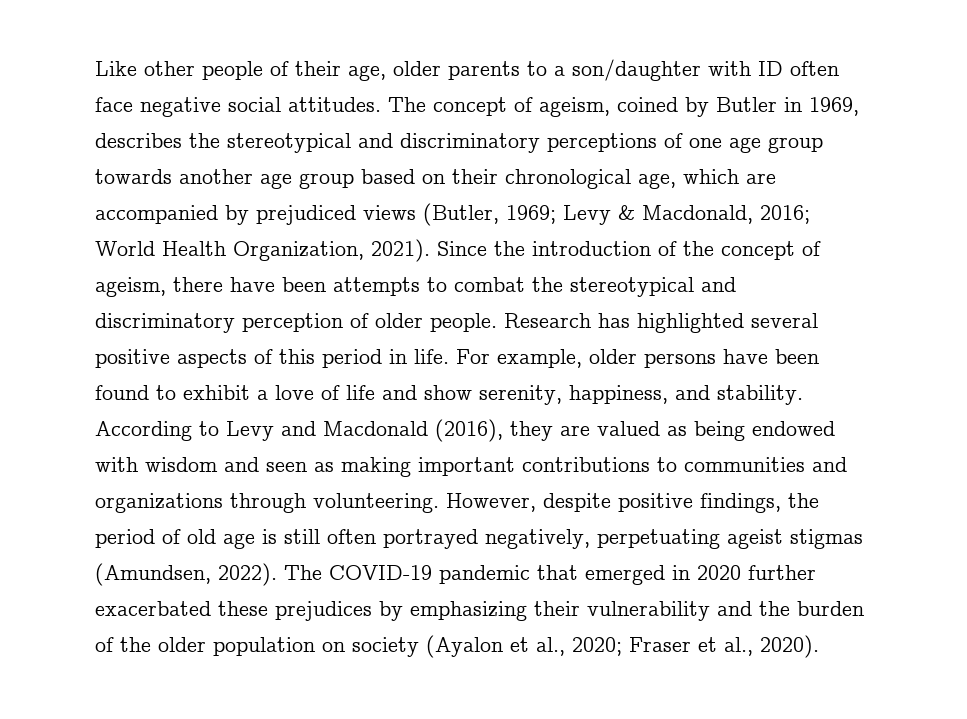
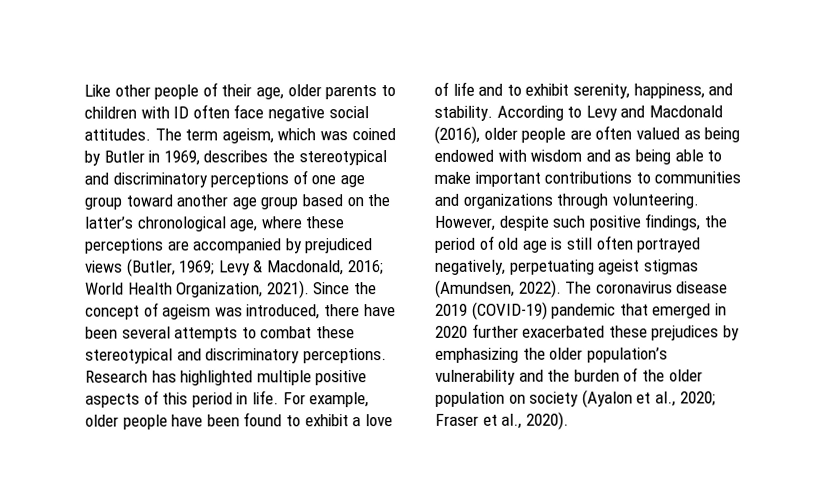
[554,59,701,81] a son/daughter -> [84,106,137,119] children
[433,97,610,117] concept of ageism, -> [185,128,348,144] term ageism, which was
[95,169,172,184] towards -> [125,194,173,207] toward
[452,169,739,189] their chronological age, which -> [367,194,391,207] [84,216,345,232] [84,238,164,254] the latter’s chronological age, where these perceptions
[532,241,821,260] [95,277,166,297] introduction of the concept of ageism, -> [85,302,321,320] concept of ageism was introduced,
(326, 284) none -> [121,326,171,339] several
[532,277,736,297] [95,313,497,333] the stereotypical and discriminatory perception of older people. -> [315,326,355,339] [85,348,387,364] these stereotypical and discriminatory perceptions.
[751,313,818,328] several -> [256,370,312,386] multiple
[644,353,716,368] persons -> [122,414,168,430] people
[424,385,472,400] show -> [506,83,570,96] to exhibit
[510,421,590,441] they are -> [483,125,633,143] older people are often
[266,457,411,477] seen as making -> [614,149,723,165] [434,171,471,184] as being able to make
(611, 502) none -> [552,215,586,228] such
[329,565,432,580] COVID-19 -> [595,281,729,294] [435,301,548,320] coronavirus disease 2019 (COVID-19)
[534,601,580,616] their -> [522,347,668,363] the older population’s

